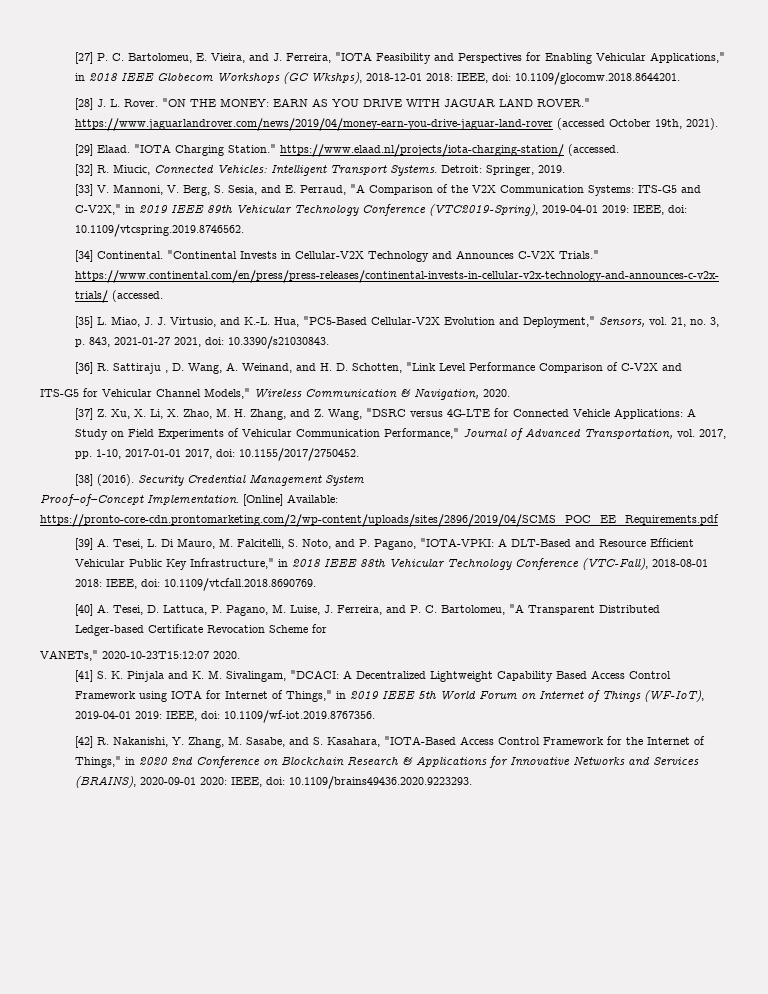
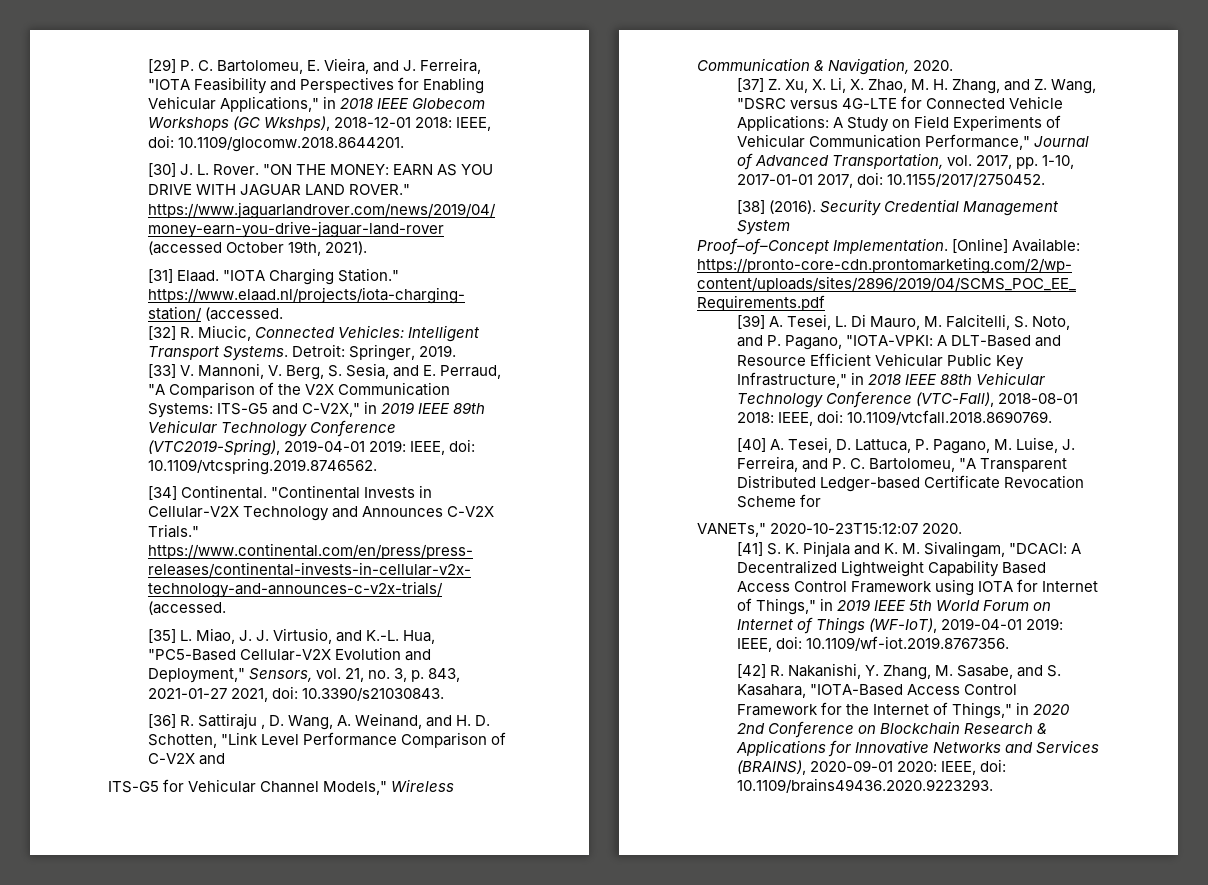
[75,52,94,64] [27] -> [147,59,176,73] [29]
[75,98,94,110] [28] -> [147,163,176,177] [30]
[75,144,94,156] [29] -> [147,269,173,283] [31]

